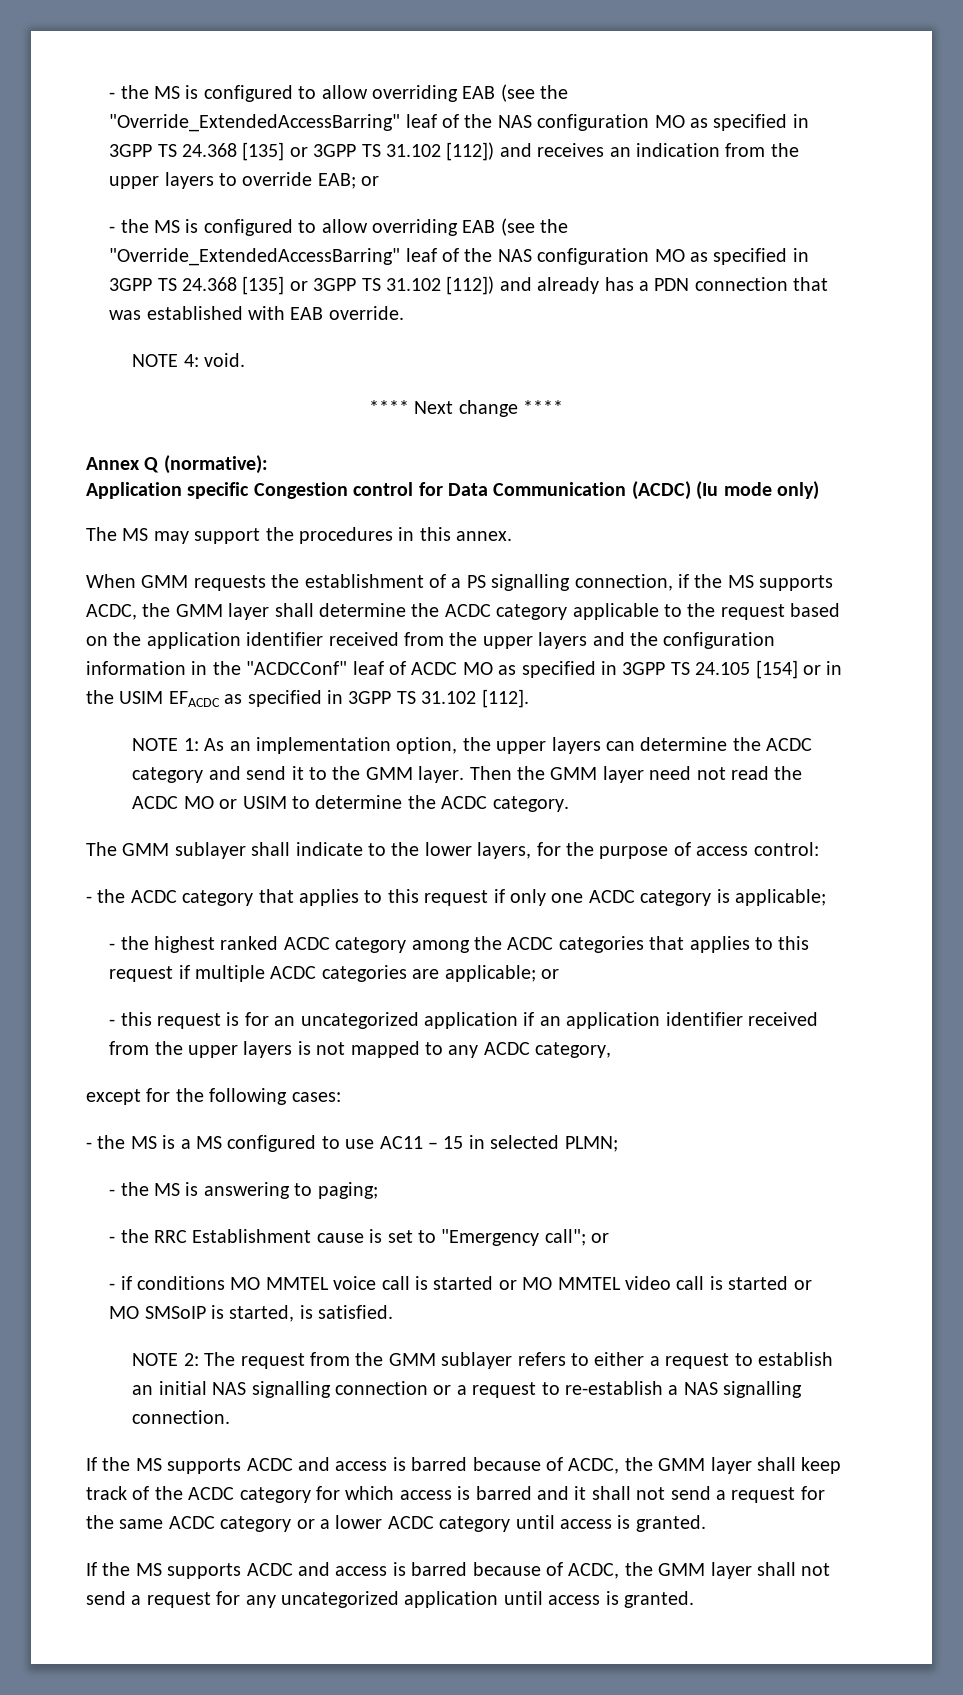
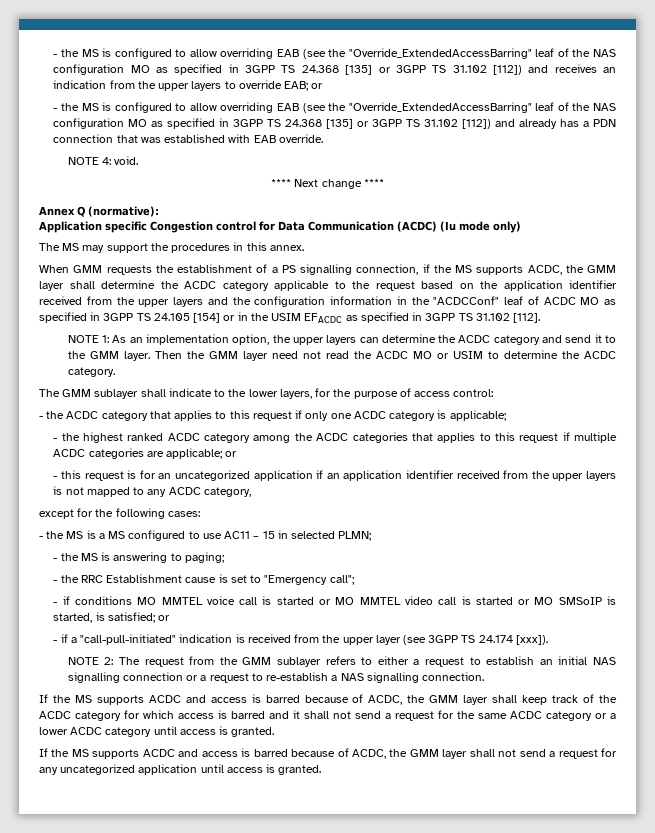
[591,1233,610,1243] or -> (354, 580) none
[318,1305,394,1319] satisfied. -> [107,612,171,623] [53,634,548,645] satisfied; or // - if a "call-pull-initiated" indication is received from the upper layer (see 3GPP TS 24.174 [xxx]).

